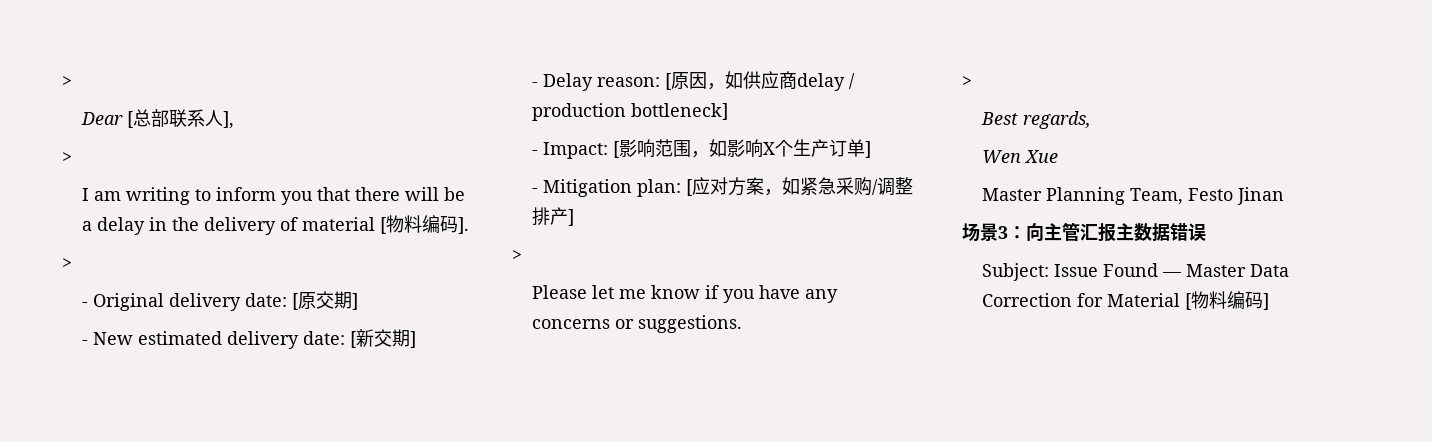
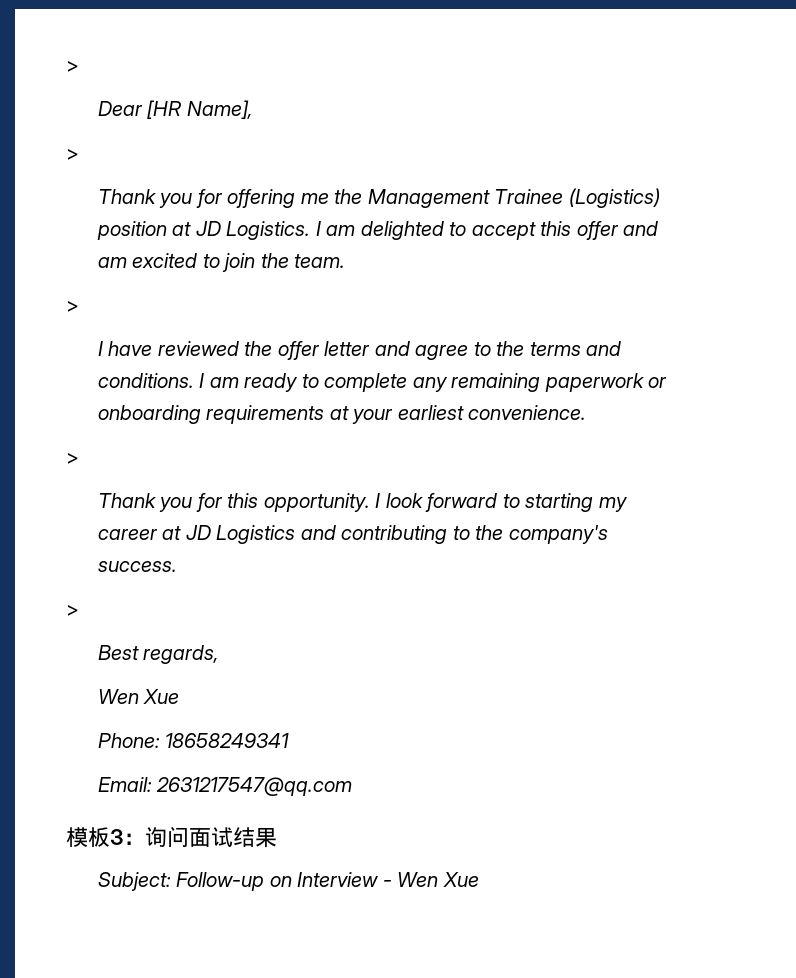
[127,109,235,129] [62,152,72,163] [82,187,466,205] [82,215,470,235] [62,258,72,269] [82,291,359,311] [82,329,417,349] [532,71,856,91] [532,103,729,121] [532,139,872,159] [532,177,914,197] [532,207,575,226] [512,250,522,261] [532,285,839,303] [532,315,743,333] [总部联系人], // > // I am writing to inform you that there will be a delay in the delivery of material [物料编码]. // > // - Original delivery date: [原交期] // - New estimated delivery date: [新交期] // - Delay reason: [原因，如供应商delay / production bottleneck] // - Impact: [影响范围，如影响X个生产订单] // - Mitigation plan: [应对方案，如紧急采购/调整排产] // > // Please let me know if you have any concerns or suggestions. -> [147,100,253,119] [66,149,79,160] [97,188,660,208] [96,221,659,240] [97,253,346,272] [66,301,79,312] [97,341,622,360] [97,373,668,392] [97,405,587,424] [66,453,79,464] [97,493,628,512] [97,525,608,544] [97,561,177,572] [HR Name], // > // Thank you for offering me the Management Trainee (Logistics) position at JD Logistics. I am delighted to accept this offer and am excited to join the team. // > // I have reviewed the offer letter and agree to the terms and conditions. I am ready to complete any remaining paperwork or onboarding requirements at your earliest convenience. // > // Thank you for this opportunity. I look forward to starting my career at JD Logistics and contributing to the company's success.
[982,187,1285,205] [962,222,1206,242] [982,263,1290,281] [982,291,1270,310] Master Planning Team, Festo Jinan // 场景3：向主管汇报主数据错误 // Subject: Issue Found — Master Data Correction for Material [物料编码] -> [97,733,290,748] [97,777,353,796] [66,826,277,848] [97,872,479,891] Phone: 18658249341 // Email: 2631217547@qq.com // 模板3：询问面试结果 // Subject: Follow-up on Interview - Wen Xue

